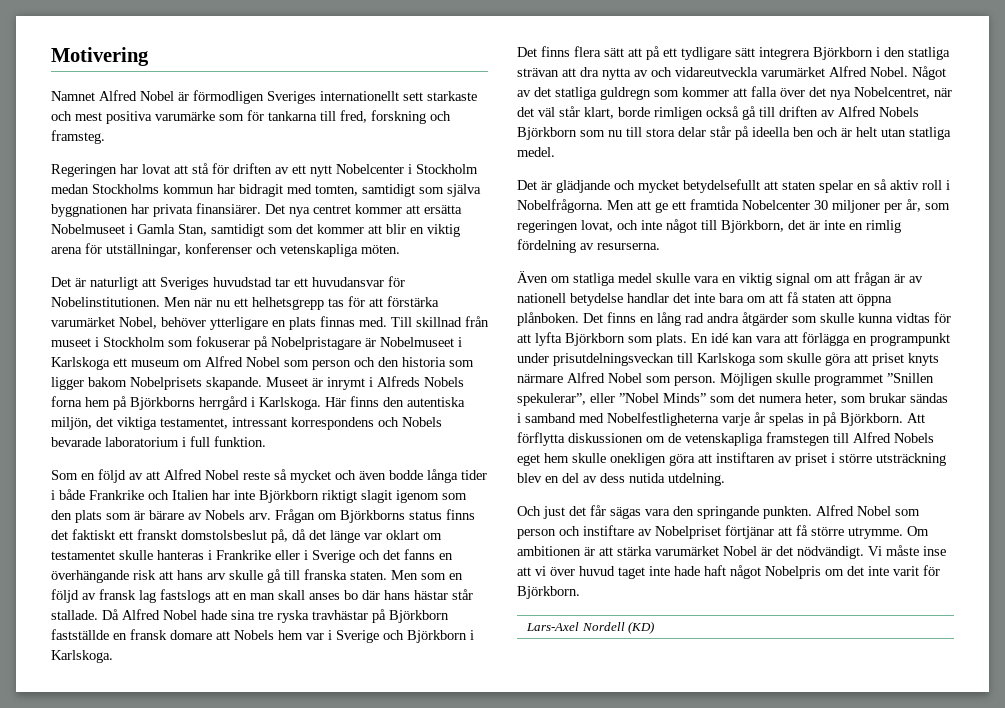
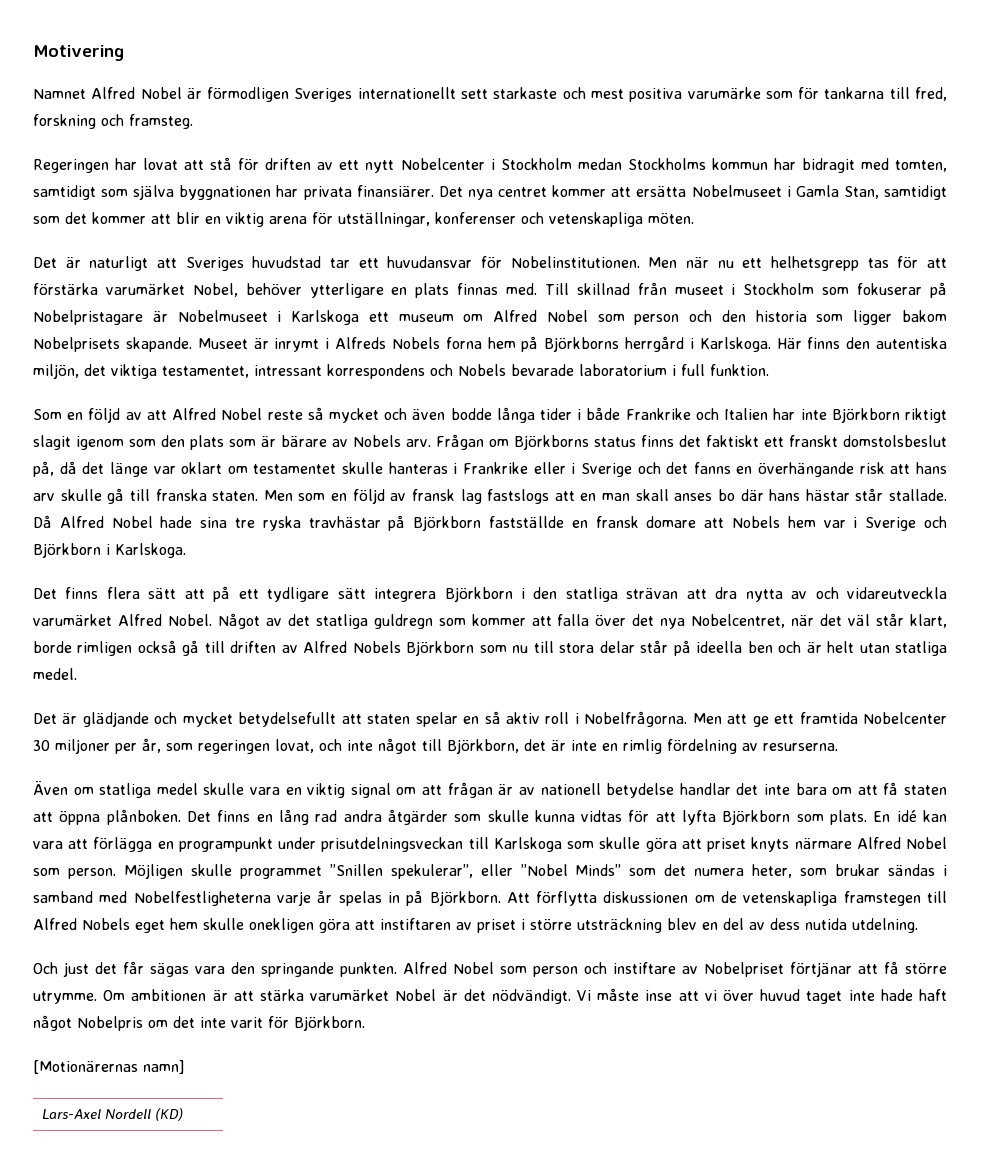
(580, 592) none -> [33,1060,185,1074] // [Motionärernas namn]

